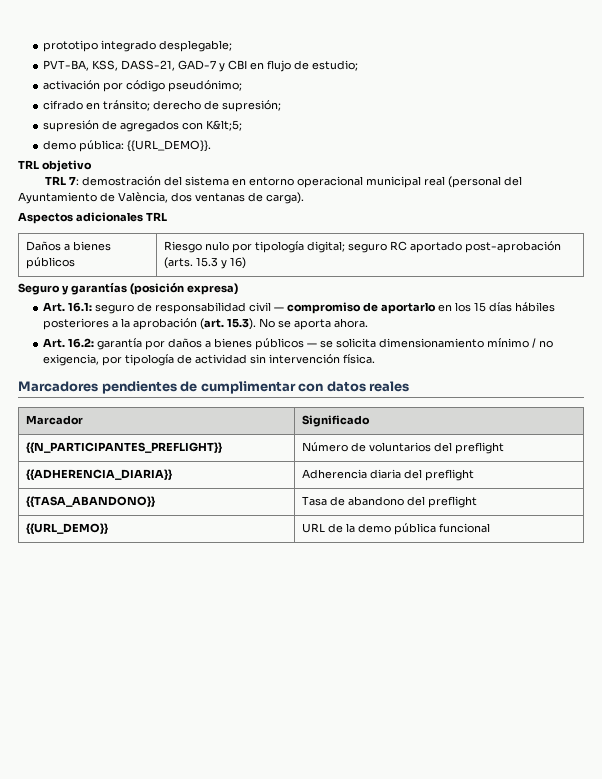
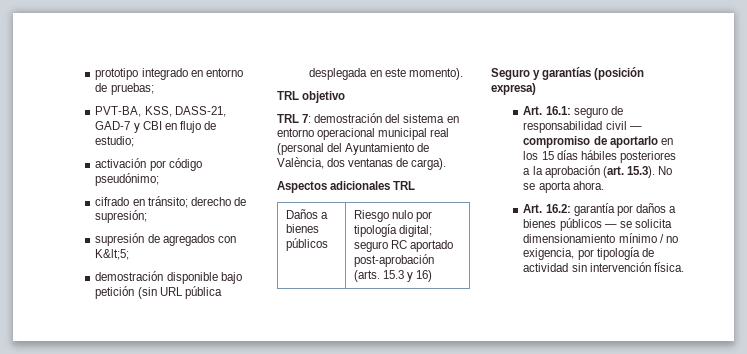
[158,40,232,52] desplegable; -> [190,68,243,77] [95,83,154,95] en entorno de pruebas;
[42,140,211,152] demo pública: {{URL_DEMO}}. -> [95,271,242,284] [95,286,222,299] [309,68,463,80] demostración disponible bajo petición (sin URL pública desplegada en este momento).
[18,381,410,394] [26,415,84,425] [302,415,371,427] [26,442,223,454] [302,442,505,454] [26,469,173,481] [302,469,475,481] [26,496,156,508] [302,496,478,508] [26,523,109,535] [302,523,491,535] // Marcadores pendientes de cumplimentar con datos reales // Marcador | Significado // {{N_PARTICIPANTES_PREFLIGHT}} | Número de voluntarios del preflight // {{ADHERENCIA_DIARIA}} | Adherencia diaria del preflight // {{TASA_ABANDONO}} | Tasa de abandono del preflight // {{URL_DEMO}} | URL de la demo pública funcional -> (684, 267) none

